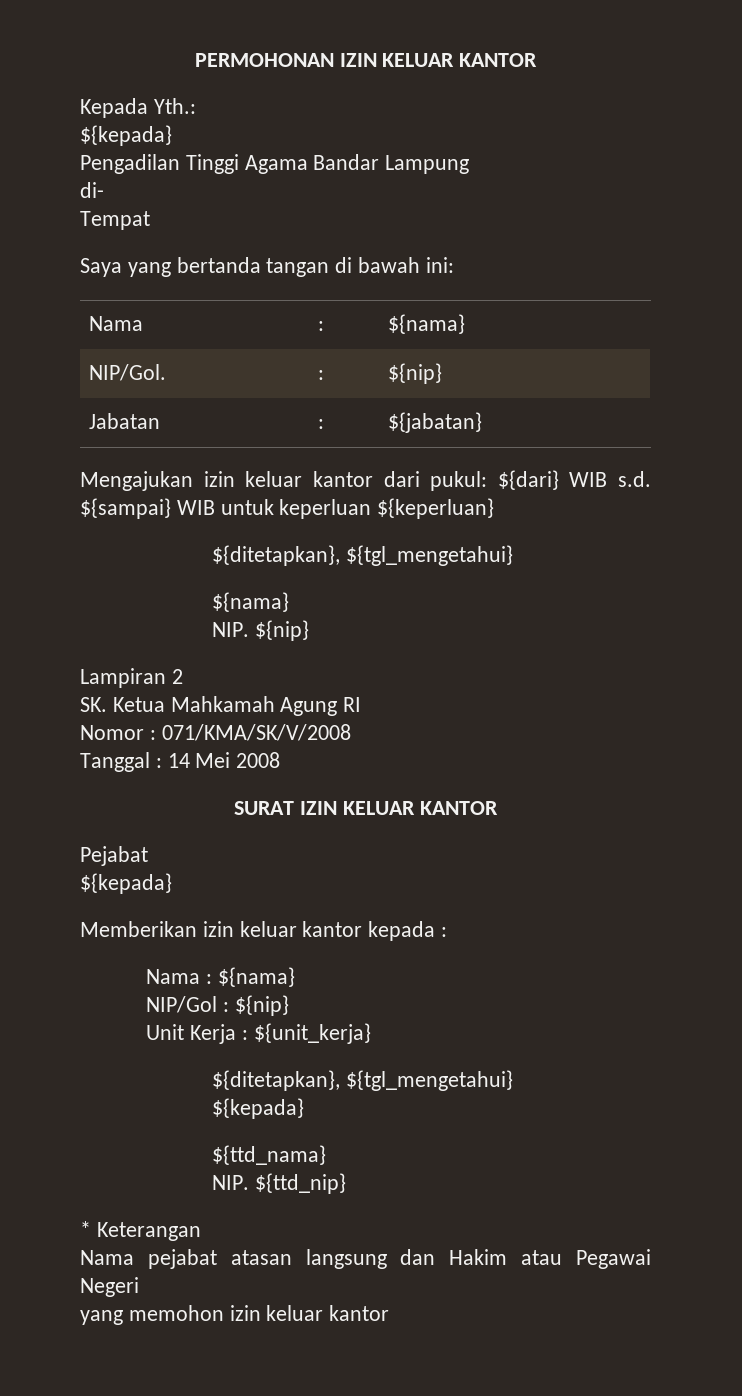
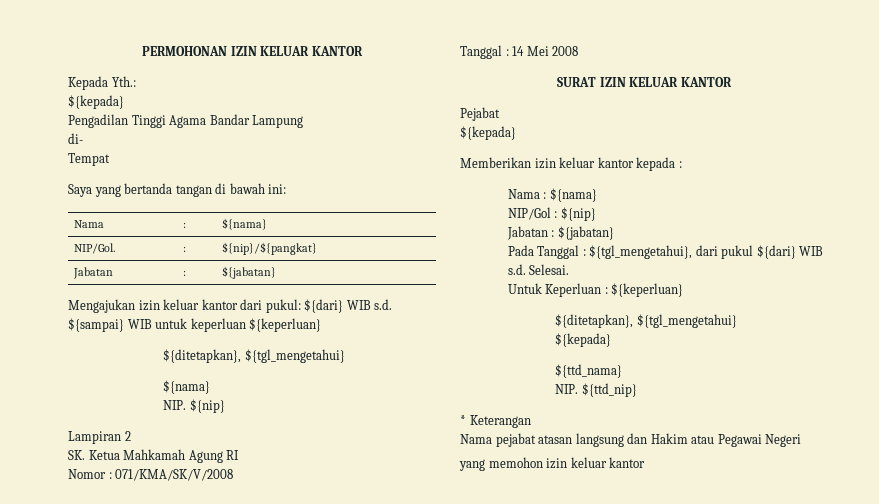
[388,363,443,384] ${nip} -> [222,242,318,255] ${nip}/${pangkat}
[146,1023,371,1044] Unit Kerja : ${unit_kerja} -> [506,226,614,240] [507,245,824,259] [507,264,570,275] [507,283,684,297] Jabatan : ${jabatan} // Pada Tanggal : ${tgl_mengetahui}, dari pukul ${dari} WIB s.d. Selesai. // Untuk Keperluan : ${keperluan}

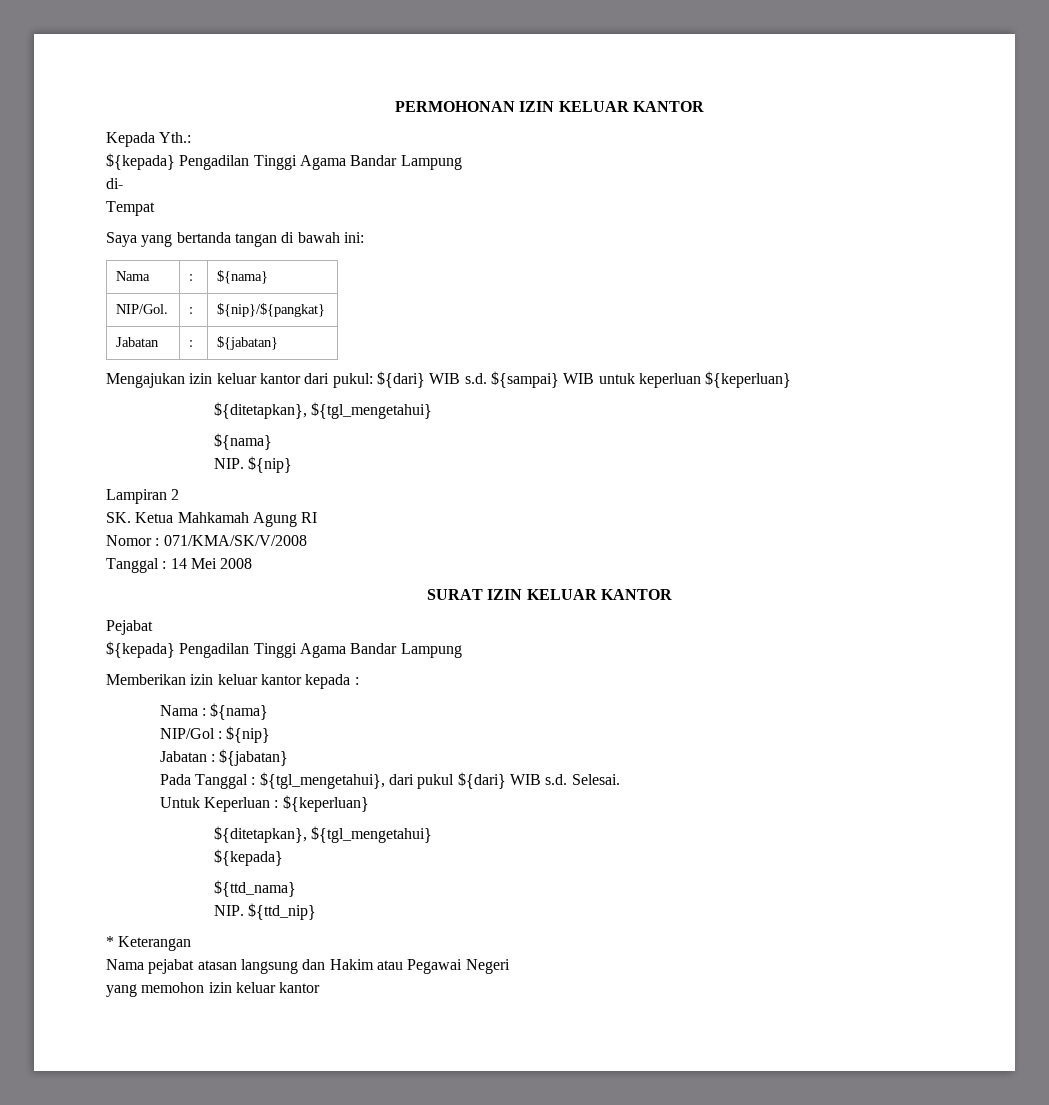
(124, 102) // -> (175, 161) none
(516, 133) none -> [179,643,462,658] Pengadilan Tinggi Agama Bandar Lampung

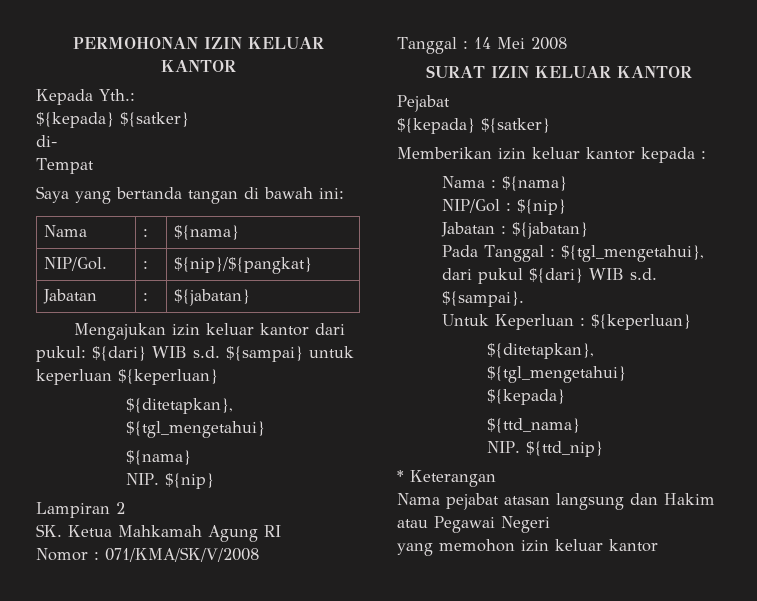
[179,155,462,170] Pengadilan Tinggi Agama Bandar Lampung -> [120,112,189,127] ${satker}
[563,373,595,384] WIB -> (303, 354) none
[179,643,462,658] Pengadilan Tinggi Agama Bandar Lampung -> [481,118,550,133] ${satker}
[571,774,620,785] Selesai. -> [441,291,524,307] ${sampai}.

